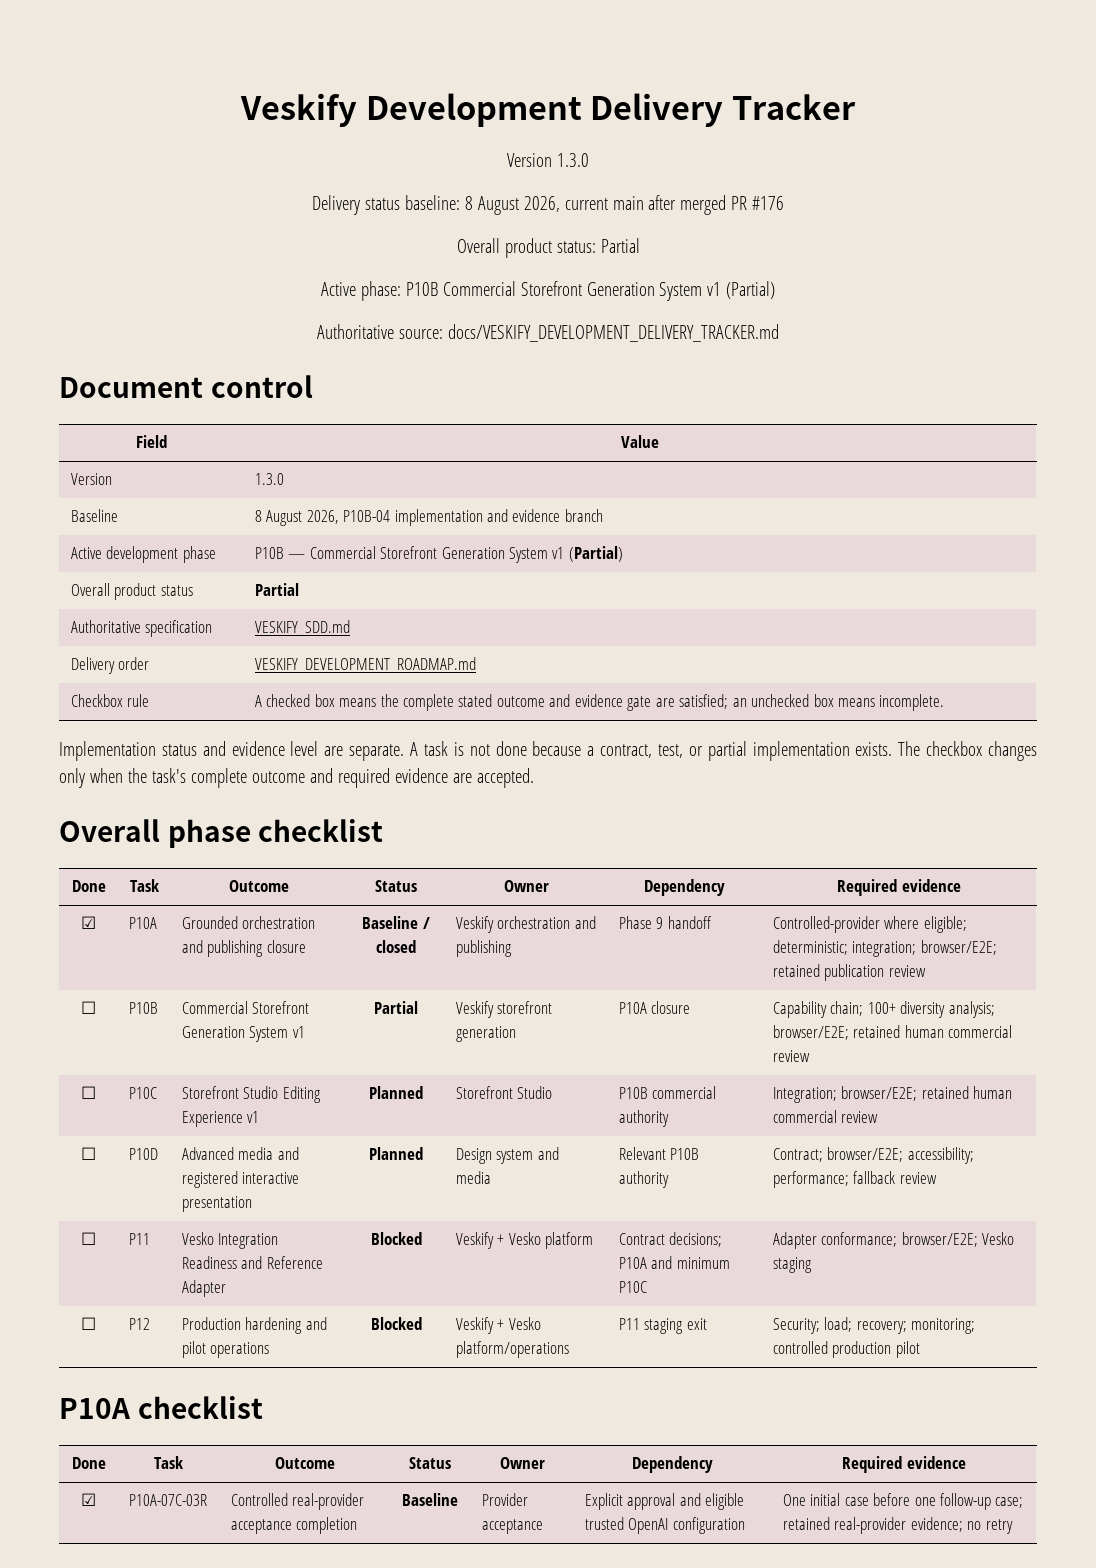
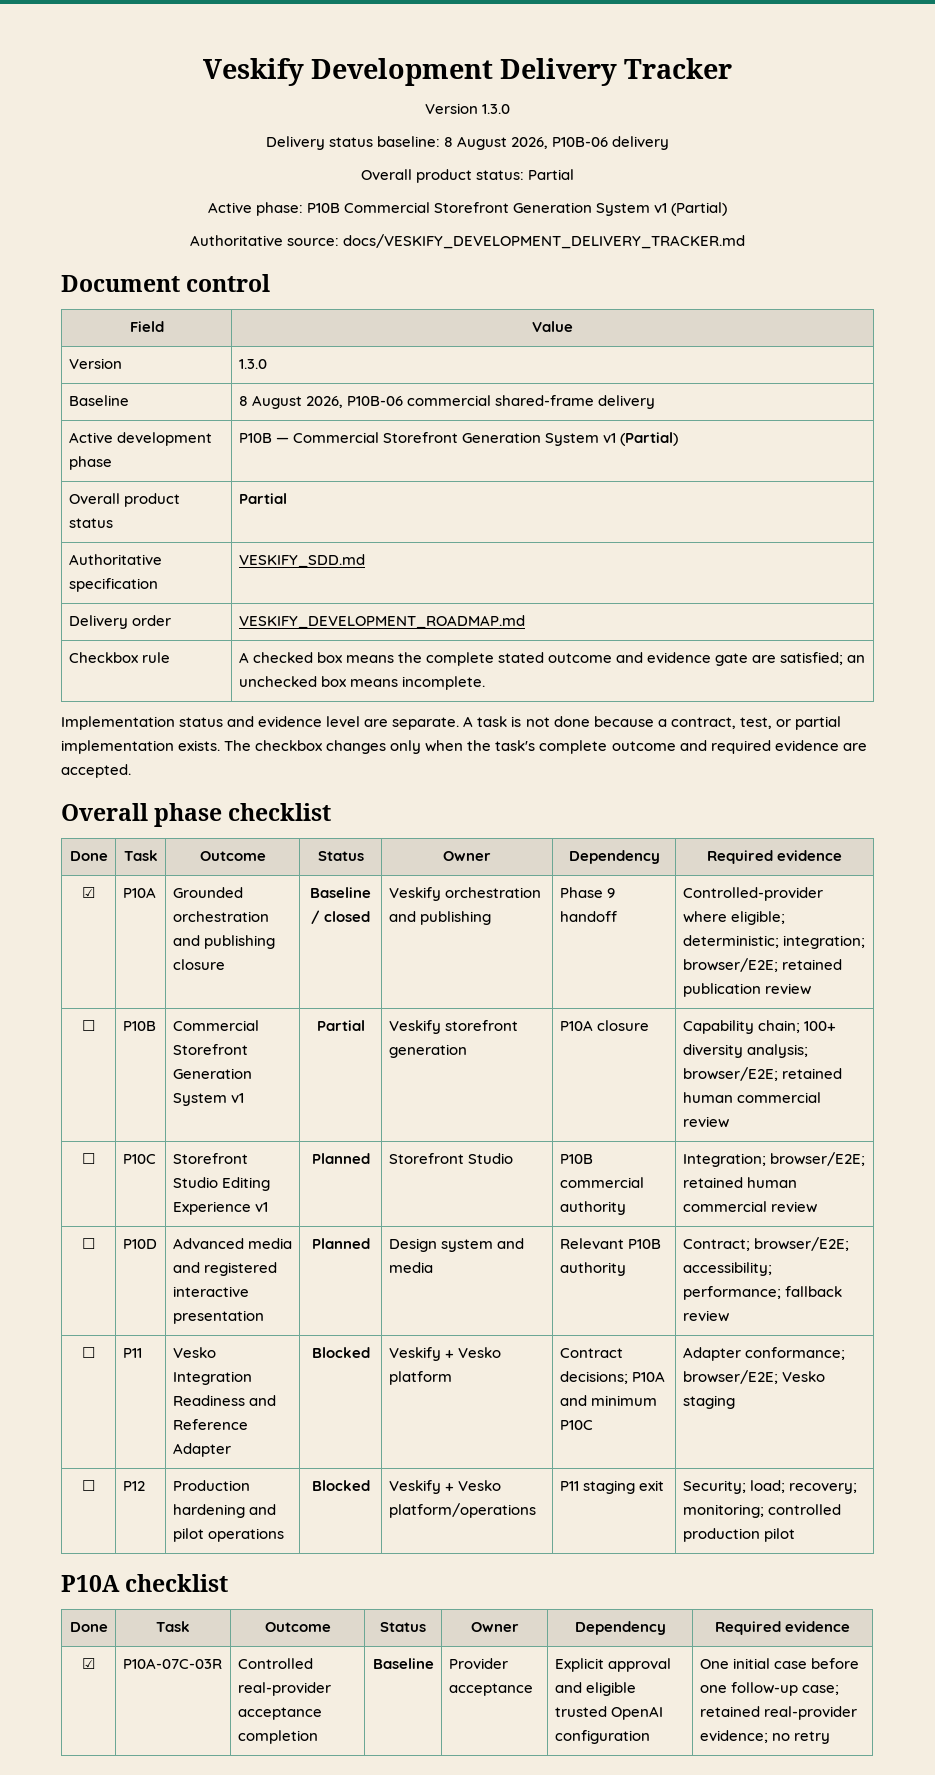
[564,195,785,215] current main after merged PR #176 -> [552,136,670,150] P10B-06 delivery
[343,509,603,526] P10B-04 implementation and evidence branch -> [346,395,655,409] P10B-06 commercial shared-frame delivery

